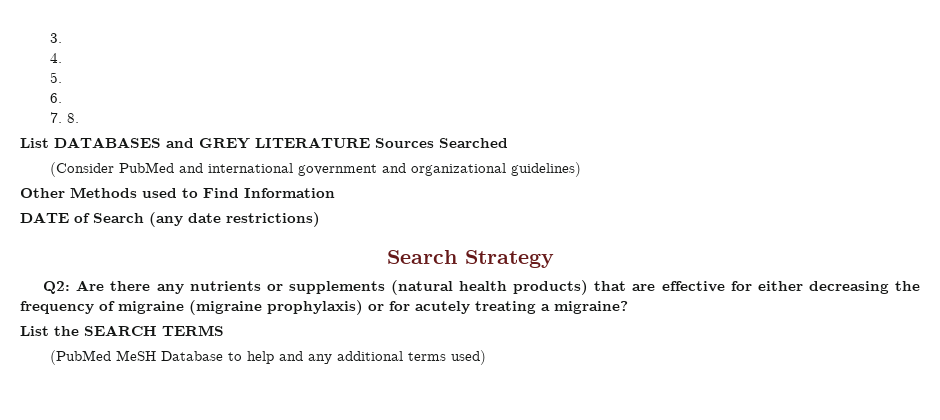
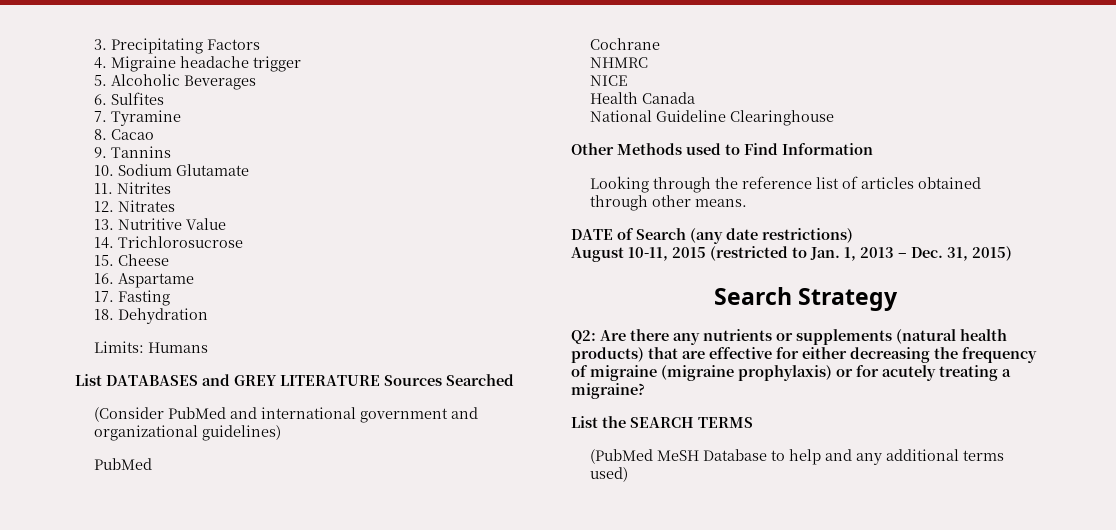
(62, 38) none -> [110,38,260,54] Precipitating Factors
(62, 58) none -> [110,56,301,72] Migraine headache trigger
(62, 77) none -> [110,74,256,90] Alcoholic Beverages
(62, 98) none -> [110,92,164,105] Sulfites
(62, 117) none -> [110,110,181,126] Tyramine //
(79, 118) none -> [110,129,154,140] [93,146,171,158] [93,164,249,176] [93,182,171,194] [93,200,175,212] [93,218,226,230] [93,236,243,249] [93,254,169,266] [93,273,194,288] [93,290,170,306] [93,308,208,324] [93,341,208,353] Cacao // 9. Tannins // 10. Sodium Glutamate // 11. Nitrites // 12. Nitrates // 13. Nutritive Value // 14. Trichlorosucrose // 15. Cheese // 16. Aspartame // 17. Fasting // 18. Dehydration // Limits: Humans
(581, 169) none -> [93,458,152,470] [589,38,660,50] [589,57,648,68] [589,75,627,86] [589,92,695,104] [589,110,834,126] // PubMed // Cochrane // NHMRC // NICE // Health Canada // National Guideline Clearinghouse
(335, 193) none -> [589,176,981,193] [589,195,747,211] // Looking through the reference list of articles obtained through other means.
(320, 219) none -> [571,246,1012,262] // August 10-11, 2015 (restricted to Jan. 1, 2013 – Dec. 31, 2015)

